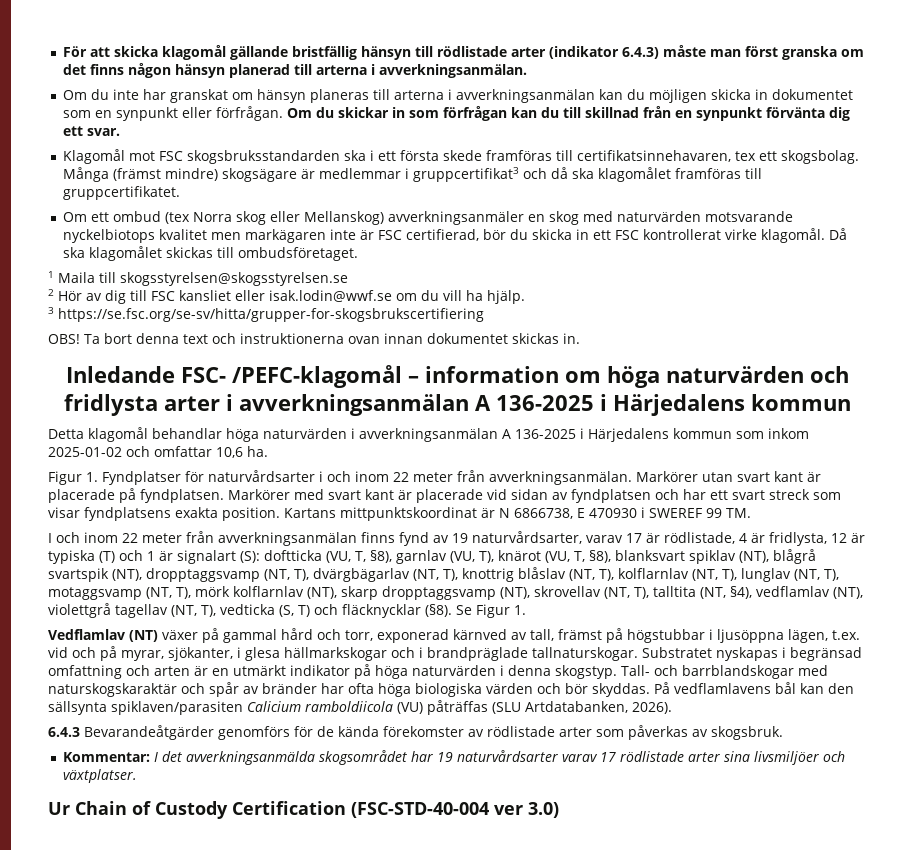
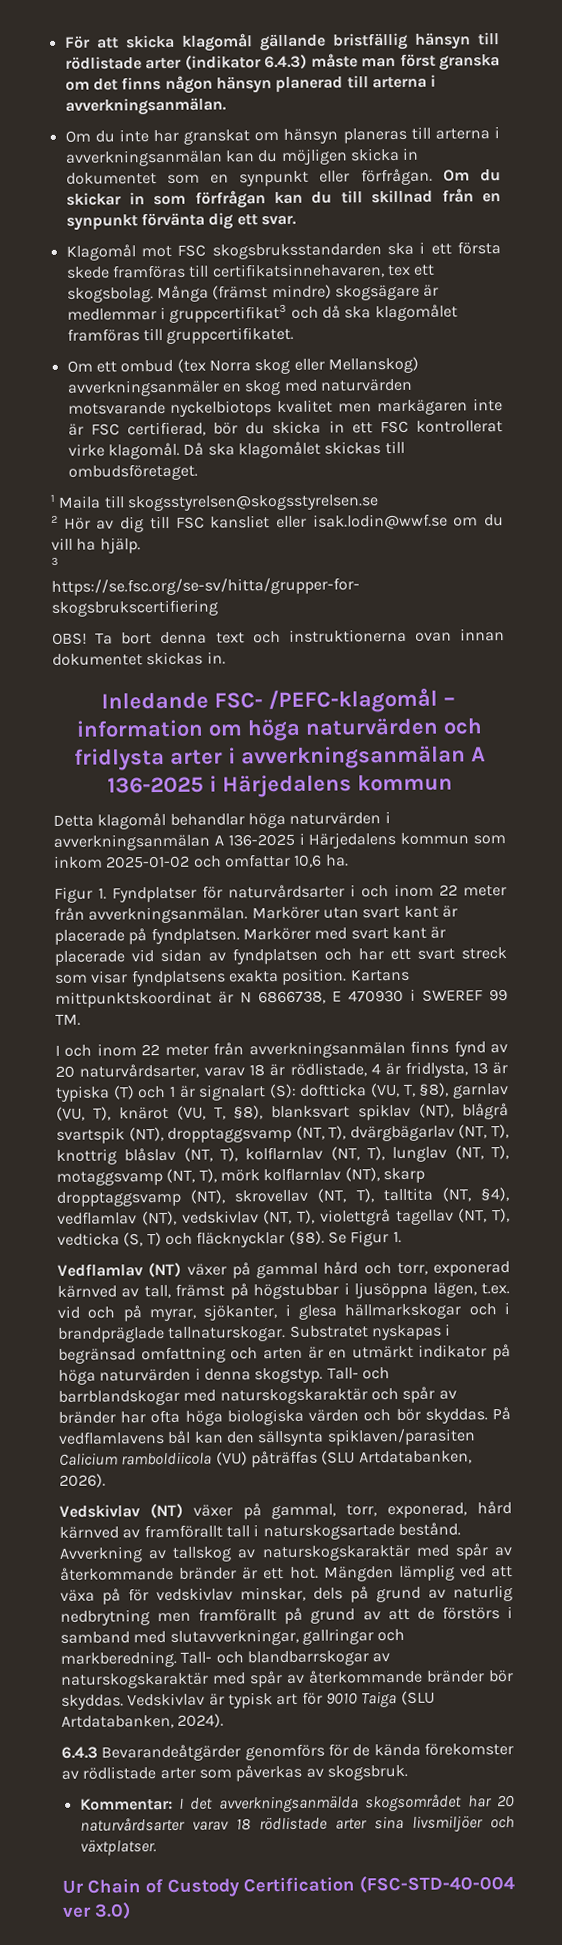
[452,533,468,543] 19 -> [55,1065,75,1078] 20
[626,533,642,543] 17 -> [248,1064,265,1077] 18
[831,533,847,543] 12 -> [472,1062,488,1075] 13
(863, 593) none -> [181,1209,315,1225] vedskivlav (NT, T),
(672, 708) none -> [59,1501,512,1520] [59,1522,461,1541] [59,1543,513,1563] [60,1564,513,1582] [60,1585,513,1605] [60,1606,513,1626] [60,1628,406,1646] [60,1650,391,1668] [60,1669,514,1689] [61,1690,435,1710] [61,1713,225,1729] // Vedskivlav (NT) växer på gammal, torr, exponerad, hård kärnved av framförallt tall i naturskogsartade bestånd. Avverkning av tallskog av naturskogskaraktär med spår av återkommande bränder är ett hot. Mängden lämplig ved att växa på för vedskivlav minskar, dels på grund av naturlig nedbrytning men framförallt på grund av att de förstörs i samband med slutavverkningar, gallringar och markberedning. Tall- och blandbarrskogar av naturskogskaraktär med spår av återkommande bränder bör skyddas. Vedskivlav är typisk art för 9010 Taiga (SLU Artdatabanken, 2024).
[437,752,454,762] 19 -> [496,1795,515,1808] 20
[600,752,617,762] 17 -> [235,1818,251,1831] 18

